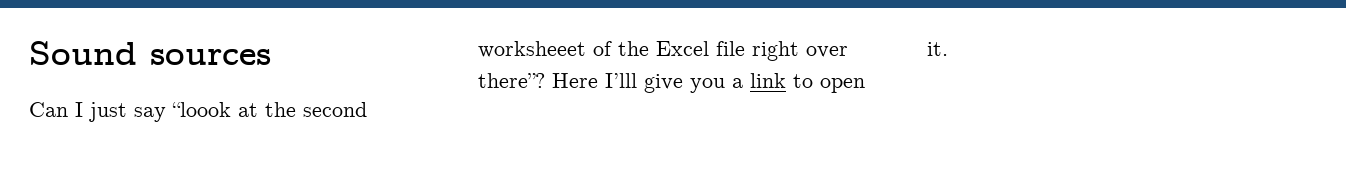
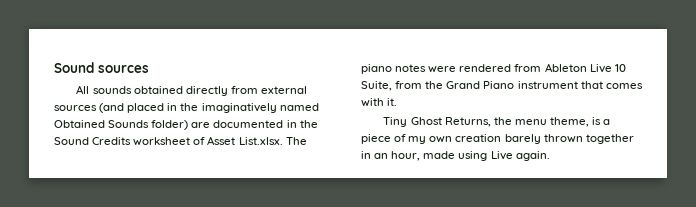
[29,102,367,122] [478,41,848,61] [478,73,865,93] [927,42,948,56] Can I just say “loook at the second worksheeet of the Excel file right over there”? Here I’lll give you a link to open it. -> [76,85,307,96] [54,103,319,113] [54,120,318,130] [54,136,307,146] [361,63,626,74] [361,81,643,91] [361,98,398,107] [383,117,611,127] [361,134,634,144] [361,151,550,161] All sounds obtained directly from external sources (and placed in the imaginatively named Obtained Sounds folder) are documented in the Sound Credits worksheet of Asset List.xlsx. The piano notes were rendered from Ableton Live 10 Suite, from the Grand Piano instrument that comes with it. // Tiny Ghost Returns, the menu theme, is a piece of my own creation barely thrown together in an hour, made using Live again.

